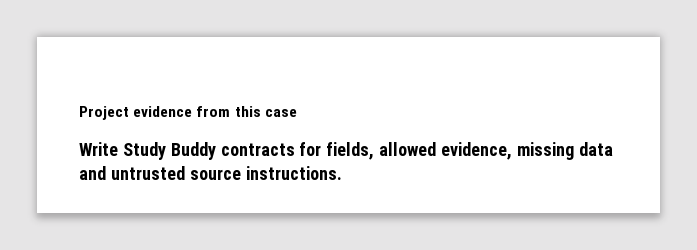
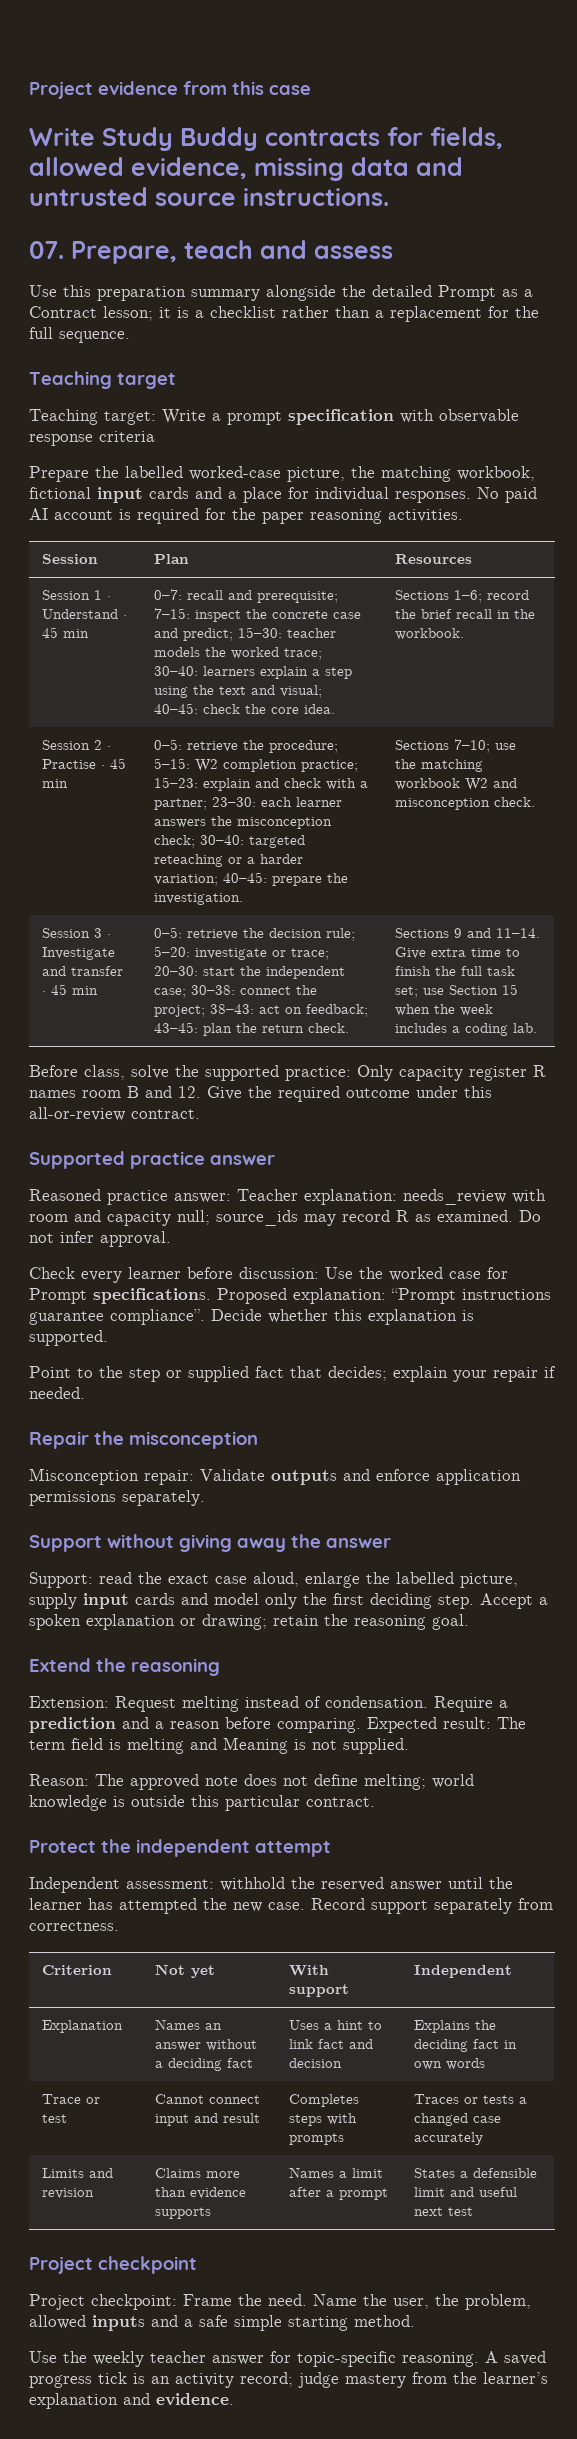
(342, 173) none -> [29,240,393,264] [29,285,533,301] [29,306,539,322] [29,327,130,343] [29,371,176,389] [29,409,519,425] [29,431,155,446] [29,466,535,482] [29,487,537,503] [29,508,463,524] [42,554,99,564] [154,554,190,564] [395,554,473,564] [42,590,112,600] [42,609,128,619] [42,627,90,638] [154,589,339,603] [154,608,362,622] [154,627,337,641] [154,647,323,660] [154,666,353,679] [154,685,323,698] [154,703,336,714] [395,590,530,603] [395,609,536,619] [395,628,465,640] [42,740,112,750] [42,758,127,769] [42,779,69,788] [154,739,339,753] [154,758,359,772] [154,777,369,791] [154,797,343,810] [154,816,333,829] [154,835,306,848] [154,854,304,867] [154,872,349,886] [154,893,244,905] [395,739,517,753] [395,759,484,772] [395,778,518,791] [395,797,536,810] [42,928,112,938] [42,947,116,960] [42,966,124,976] [42,984,99,995] [154,927,356,941] [154,946,330,960] [154,966,346,979] [154,985,318,998] [154,1004,369,1017] [154,1022,350,1036] [395,928,541,938] [395,947,521,959] [395,966,516,976] [395,984,519,998] [395,1004,494,1016] [395,1023,538,1036] [29,1065,546,1081] [29,1086,492,1102] [29,1107,200,1121] [29,1151,275,1169] [29,1189,546,1205] [29,1210,541,1226] [29,1231,171,1247] [29,1267,508,1283] [29,1288,551,1304] [29,1309,474,1325] [29,1330,108,1346] [29,1366,556,1382] [29,1387,85,1399] [29,1431,258,1449] [29,1468,521,1485] [29,1490,205,1506] [29,1534,391,1552] [29,1572,518,1588] [29,1593,548,1609] [29,1614,469,1630] [29,1658,220,1676] [29,1696,508,1712] [29,1717,526,1733] [29,1737,409,1754] [29,1774,474,1790] [29,1795,375,1811] [29,1839,331,1857] [29,1877,513,1893] [29,1898,553,1914] [29,1921,119,1931] [42,1965,113,1975] [155,1964,216,1978] [289,1965,330,1976] [289,1984,350,1997] [414,1965,513,1978] [42,2020,124,2033] [155,2019,223,2030] [155,2039,258,2051] [155,2058,254,2071] [289,2020,383,2030] [289,2039,374,2049] [289,2058,343,2068] [414,2020,497,2033] [414,2039,518,2052] [414,2058,486,2070] [42,2094,101,2104] [42,2114,68,2123] [155,2094,261,2104] [155,2113,261,2126] [289,2094,360,2107] [289,2113,358,2126] [289,2133,345,2145] [414,2094,528,2104] [414,2113,502,2126] [414,2132,484,2145] [42,2168,114,2178] [42,2188,95,2199] [155,2168,241,2178] [155,2187,247,2199] [155,2207,212,2219] [289,2167,384,2178] [289,2187,389,2200] [414,2168,538,2178] [414,2187,518,2197] [414,2207,474,2216] [29,2256,197,2274] [29,2294,531,2310] [29,2315,415,2331] [29,2351,546,2367] [29,2372,548,2388] [29,2393,234,2409] // 07. Prepare, teach and assess // Use this preparation summary alongside the detailed Prompt as a Contract lesson; it is a checklist rather than a replacement for the full sequence. // Teaching target // Teaching target: Write a prompt specification with observable response criteria // Prepare the labelled worked-case picture, the matching workbook, fictional input cards and a place for individual responses. No paid AI account is required for the paper reasoning activities. // Session | Plan | Resources // Session 1 · Understand · 45 min | 0–7: recall and prerequisite; 7–15: inspect the concrete case and predict; 15–30: teacher models the worked trace; 30–40: learners explain a step using the text and visual; 40–45: check the core idea. | Sections 1–6; record the brief recall in the workbook. // Session 2 · Practise · 45 min | 0–5: retrieve the procedure; 5–15: W2 completion practice; 15–23: explain and check with a partner; 23–30: each learner answers the misconception check; 30–40: targeted reteaching or a harder variation; 40–45: prepare the investigation. | Sections 7–10; use the matching workbook W2 and misconception check. // Session 3 · Investigate and transfer · 45 min | 0–5: retrieve the decision rule; 5–20: investigate or trace; 20–30: start the independent case; 30–38: connect the project; 38–43: act on feedback; 43–45: plan the return check. | Sections 9 and 11–14. Give extra time to finish the full task set; use Section 15 when the week includes a coding lab. // Before class, solve the supported practice: Only capacity register R names room B and 12. Give the required outcome under this all-or-review contract. // Supported practice answer // Reasoned practice answer: Teacher explanation: needs_review with room and capacity null; source_ids may record R as examined. Do not infer approval. // Check every learner before discussion: Use the worked case for Prompt specifications. Proposed explanation: “Prompt instructions guarantee compliance”. Decide whether this explanation is supported. // Point to the step or supplied fact that decides; explain your repair if needed. // Repair the misconception // Misconception repair: Validate outputs and enforce application permissions separately. // Support without giving away the answer // Support: read the exact case aloud, enlarge the labelled picture, supply input cards and model only the first deciding step. Accept a spoken explanation or drawing; retain the reasoning goal. // Extend the reasoning // Extension: Request melting instead of condensation. Require a prediction and a reason before comparing. Expected result: The term field is melting and Meaning is not supplied. // Reason: The approved note does not define melting; world knowledge is outside this particular contract. // Protect the independent attempt // Independent assessment: withhold the reserved answer until the learner has attempted the new case. Record support separately from correctness. // Criterion | Not yet | With support | Independent // Explanation | Names an answer without a deciding fact | Uses a hint to link fact and decision | Explains the deciding fact in own words // Trace or test | Cannot connect input and result | Completes steps with prompts | Traces or tests a changed case accurately // Limits and revision | Claims more than evidence supports | Names a limit after a prompt | States a defensible limit and useful next test // Project checkpoint // Project checkpoint: Frame the need. Name the user, the problem, allowed inputs and a safe simple starting method. // Use the weekly teacher answer for topic-specific reasoning. A saved progress tick is an activity record; judge mastery from the learner’s explanation and evidence.

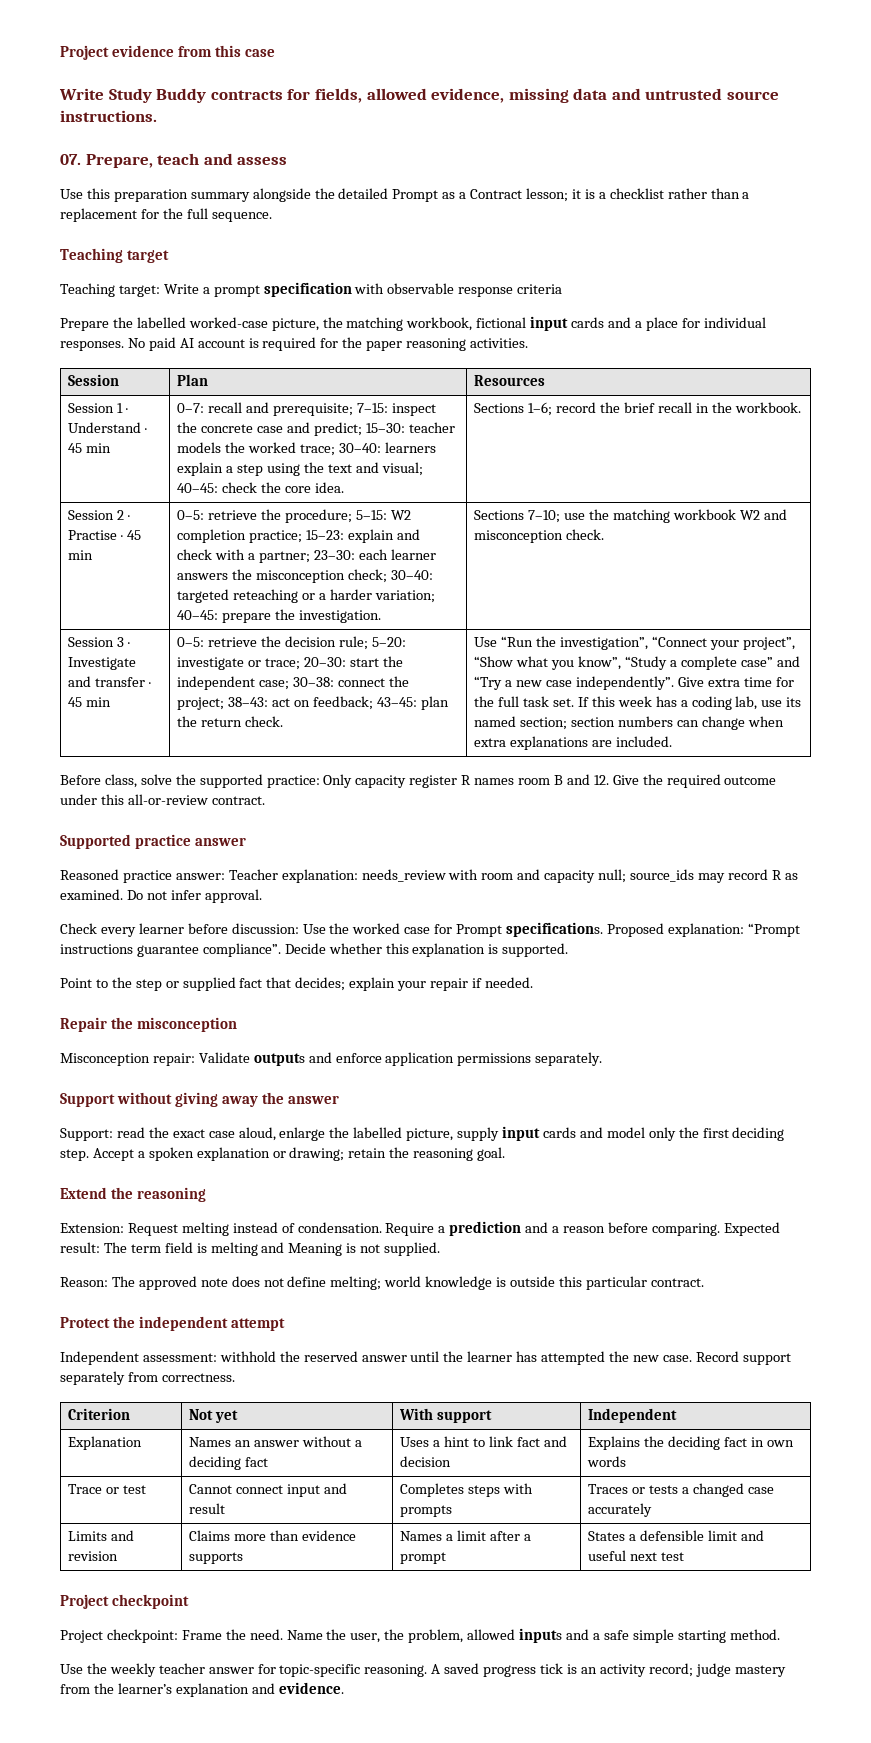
[395,928,541,938] Sections 9 and 11–14. -> [474,636,795,650] [474,656,800,670] [474,676,674,690] Use “Run the investigation”, “Connect your project”, “Show what you know”, “Study a complete case” and “Try a new case independently”.
[506,948,521,957] [395,966,432,976] to finish -> [775,677,794,687] for
[395,984,519,998] [395,1004,494,1016] [395,1023,538,1036] set; use Section 15 when the week includes a coding lab. -> [553,696,802,710] [474,716,784,730] [474,736,673,750] set. If this week has a coding lab, use its named section; section numbers can change when extra explanations are included.

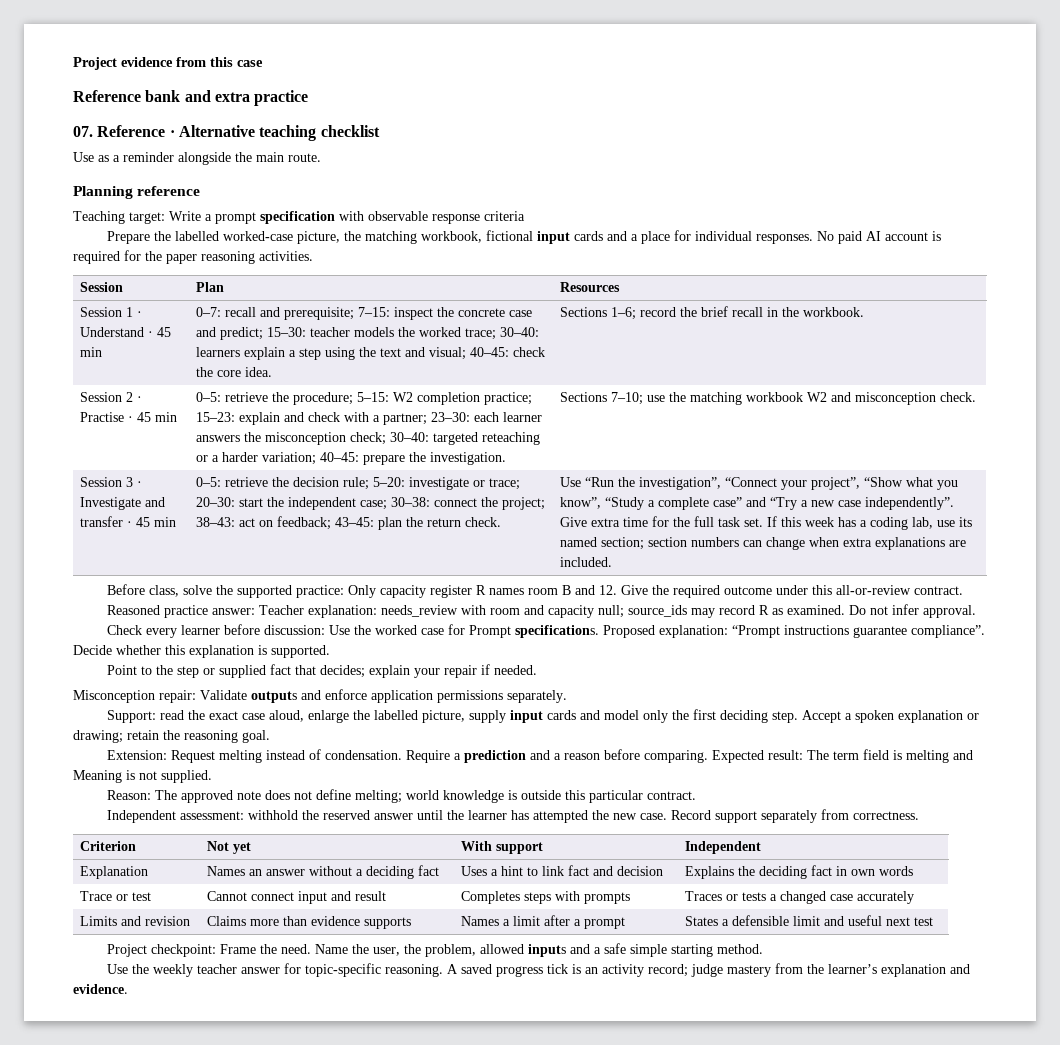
[59,88,780,103] [60,110,157,122] [60,153,288,168] [60,188,750,202] [60,208,272,222] [60,248,170,263] Write Study Buddy contracts for fields, allowed evidence, missing data and untrusted source instructions. // 07. Prepare, teach and assess // Use this preparation summary alongside the detailed Prompt as a Contract lesson; it is a checklist rather than a replacement for the full sequence. // Teaching target -> [73,90,309,106] [73,125,380,141] [73,152,321,165] [73,186,201,199] Reference bank and extra practice // 07. Reference · Alternative teaching checklist // Use as a reminder alongside the main route. // Planning reference
[60,834,247,849] // Supported practice answer -> (964, 590) none
[60,1017,238,1032] // Repair the misconception -> (538, 670) none
[60,1092,340,1107] // Support without giving away the answer -> (567, 696) none
[60,1187,207,1202] // Extend the reasoning -> (270, 736) none
[60,1316,286,1331] // Protect the independent attempt -> (697, 795) none
[60,1594,190,1609] // Project checkpoint -> (934, 921) none

